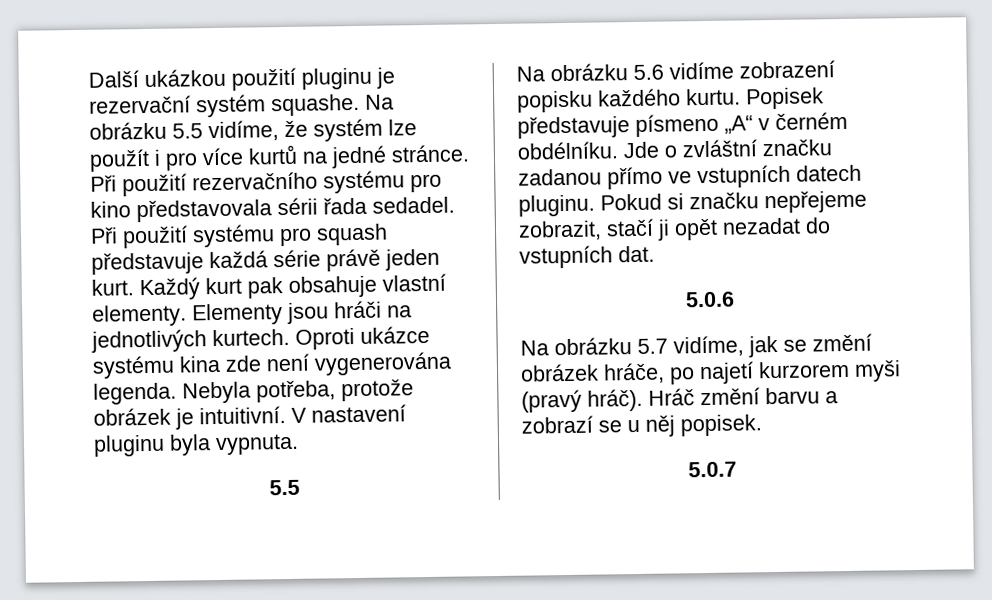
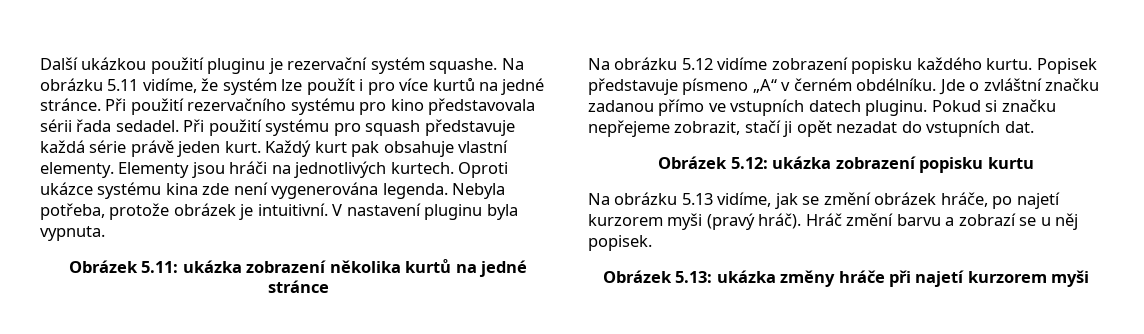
[172,123,203,139] 5.5 -> [107,79,139,91] 5.11
[269,479,300,496] [516,63,664,82] 5.5 // Na obrázku 5.6 -> [68,259,528,277] [267,280,329,293] [588,57,713,70] Obrázek 5.11: ukázka zobrazení několika kurtů na jedné stránce // Na obrázku 5.12
[685,291,735,308] [520,337,668,356] 5.0.6 // Na obrázku 5.7 -> [658,156,1034,173] [588,192,713,205] Obrázek 5.12: ukázka zobrazení popisku kurtu // Na obrázku 5.13
[688,461,737,478] 5.0.7 -> [602,270,1090,287] Obrázek 5.13: ukázka změny hráče při najetí kurzorem myši

